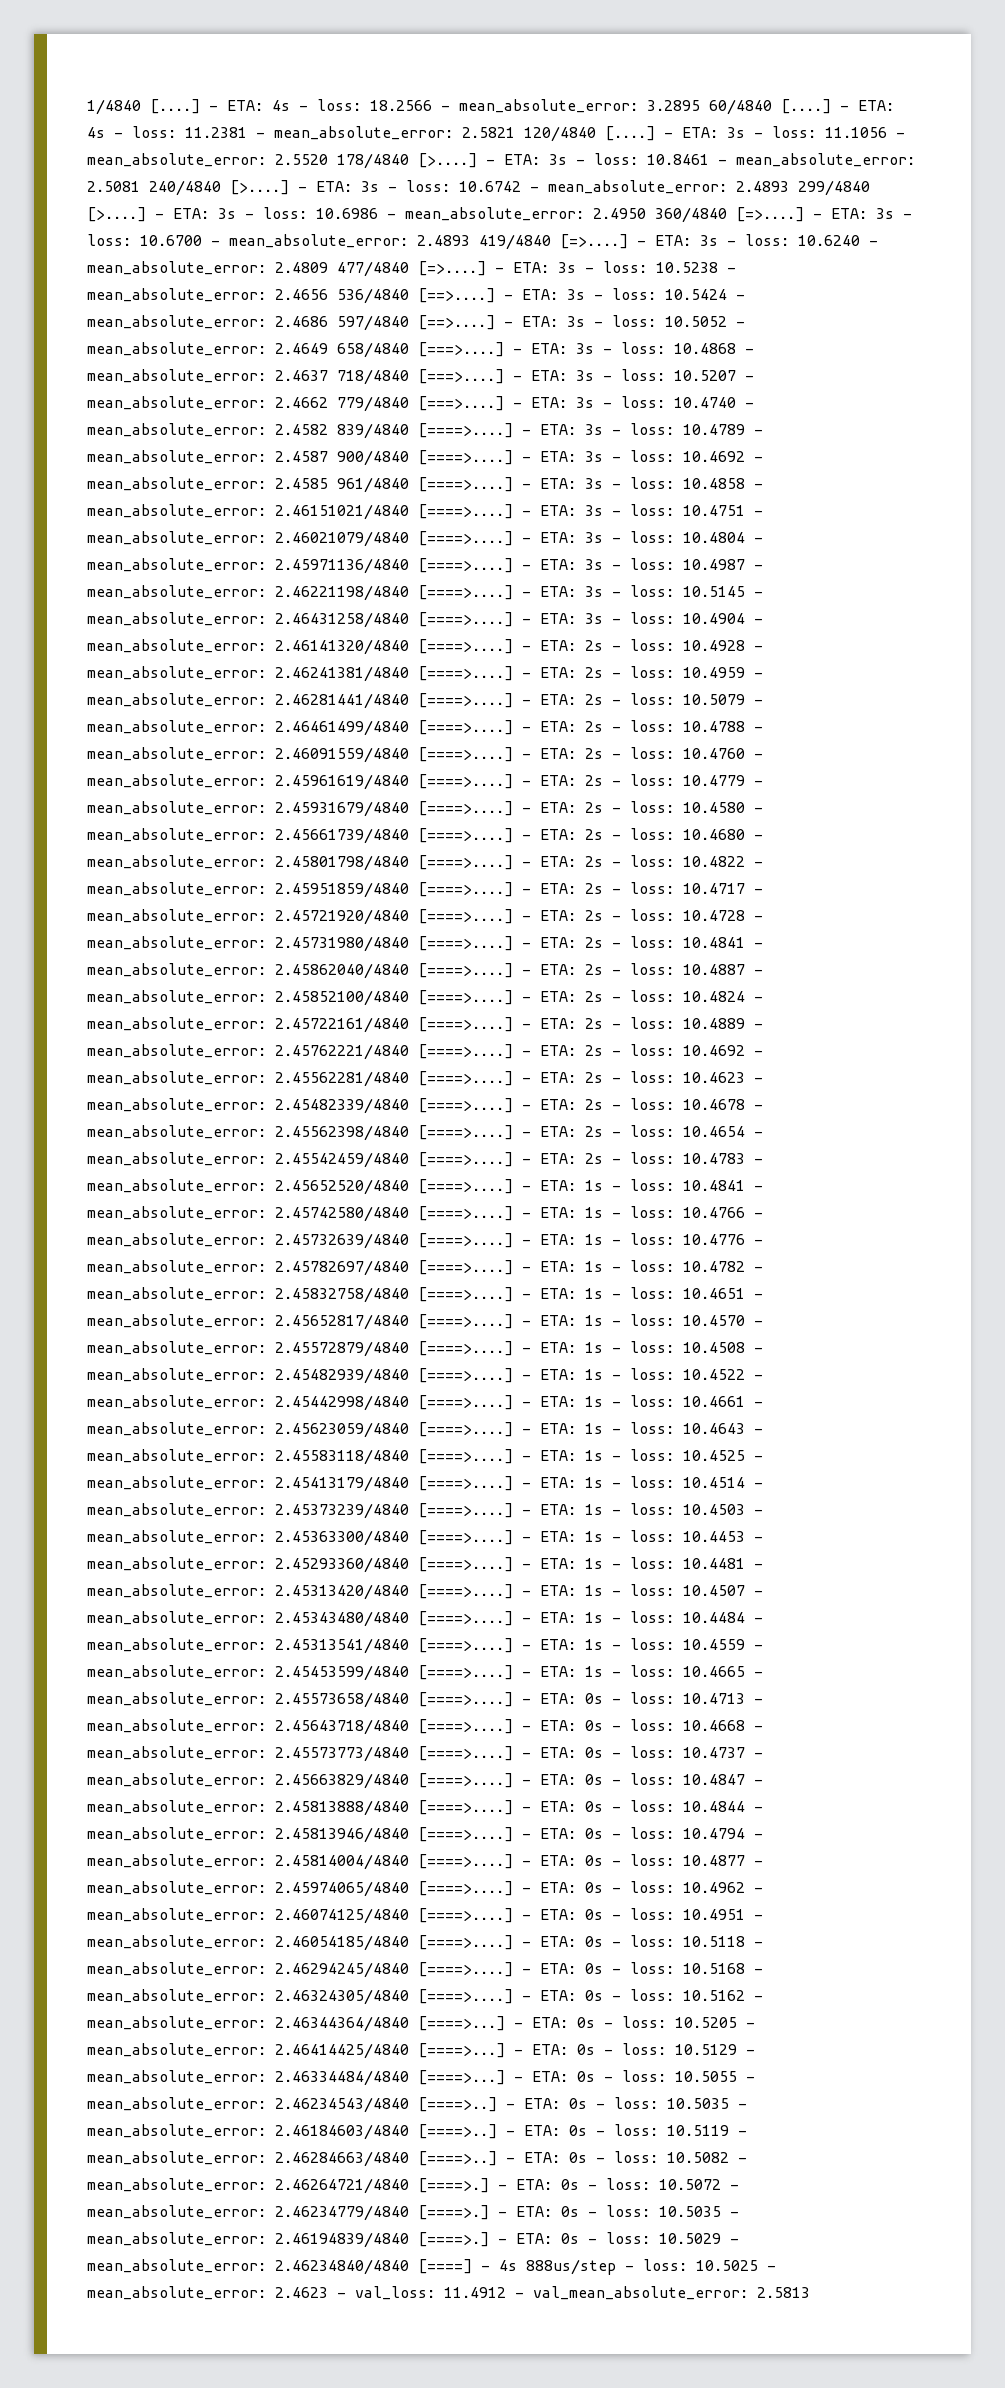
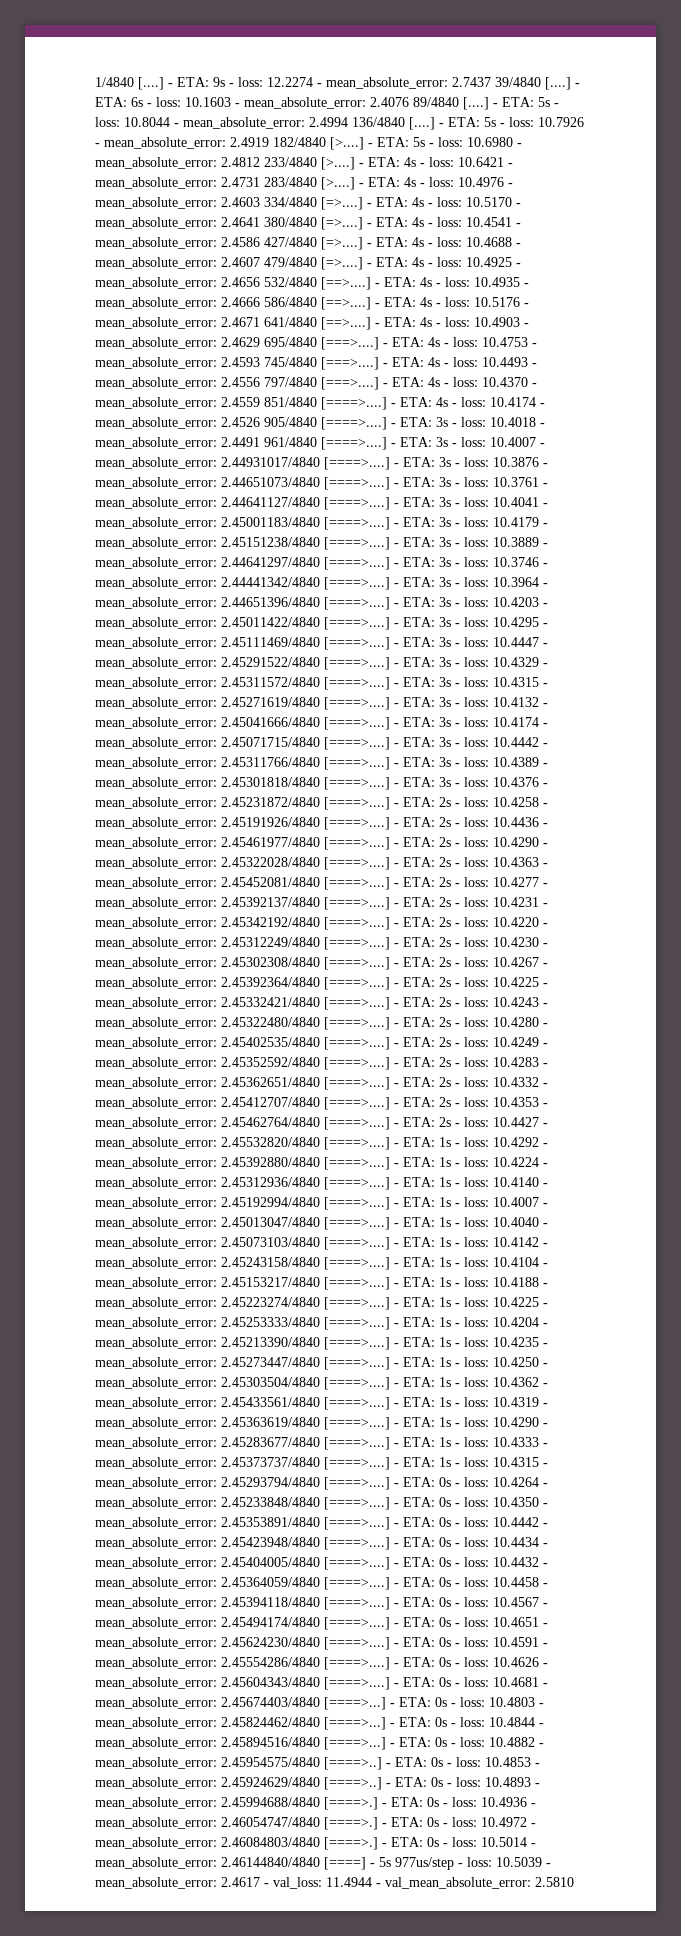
[272,99,894,115] [87,126,905,142] [87,153,915,169] [87,180,870,196] [87,207,912,223] [87,234,878,250] [87,261,718,277] 4s - loss: 18.2566 - mean_absolute_error: 3.2895 60/4840 [....] - ETA: 4s - loss: 11.2381 - mean_absolute_error: 2.5821 120/4840 [....] - ETA: 3s - loss: 11.1056 - mean_absolute_error: 2.5520 178/4840 [>....] - ETA: 3s - loss: 10.8461 - mean_absolute_error: 2.5081 240/4840 [>....] - ETA: 3s - loss: 10.6742 - mean_absolute_error: 2.4893 299/4840 [>....] - ETA: 3s - loss: 10.6986 - mean_absolute_error: 2.4950 360/4840 [=>....] - ETA: 3s - loss: 10.6700 - mean_absolute_error: 2.4893 419/4840 [=>....] - ETA: 3s - loss: 10.6240 - mean_absolute_error: 2.4809 477/4840 [=>....] - ETA: 3s - loss: 10.5238 -> [213,77,580,90] [95,97,559,110] [95,117,584,130] [95,137,522,150] [95,157,513,170] [95,177,513,190] [95,197,521,210] [95,217,521,230] [95,237,521,250] [95,257,512,270] 9s - loss: 12.2274 - mean_absolute_error: 2.7437 39/4840 [....] - ETA: 6s - loss: 10.1603 - mean_absolute_error: 2.4076 89/4840 [....] - ETA: 5s - loss: 10.8044 - mean_absolute_error: 2.4994 136/4840 [....] - ETA: 5s - loss: 10.7926 - mean_absolute_error: 2.4919 182/4840 [>....] - ETA: 5s - loss: 10.6980 - mean_absolute_error: 2.4812 233/4840 [>....] - ETA: 4s - loss: 10.6421 - mean_absolute_error: 2.4731 283/4840 [>....] - ETA: 4s - loss: 10.4976 - mean_absolute_error: 2.4603 334/4840 [=>....] - ETA: 4s - loss: 10.5170 - mean_absolute_error: 2.4641 380/4840 [=>....] - ETA: 4s - loss: 10.4541 - mean_absolute_error: 2.4586 427/4840 [=>....] - ETA: 4s - loss: 10.4688 - mean_absolute_error: 2.4607 479/4840 [=>....] - ETA: 4s - loss: 10.4925
[337,288,745,304] [87,315,745,331] [87,342,754,358] [87,369,754,385] [87,396,754,412] [87,423,763,439] [87,450,763,466] [87,477,328,491] 536/4840 [==>....] - ETA: 3s - loss: 10.5424 - mean_absolute_error: 2.4686 597/4840 [==>....] - ETA: 3s - loss: 10.5052 - mean_absolute_error: 2.4649 658/4840 [===>....] - ETA: 3s - loss: 10.4868 - mean_absolute_error: 2.4637 718/4840 [===>....] - ETA: 3s - loss: 10.5207 - mean_absolute_error: 2.4662 779/4840 [===>....] - ETA: 3s - loss: 10.4740 - mean_absolute_error: 2.4582 839/4840 [====>....] - ETA: 3s - loss: 10.4789 - mean_absolute_error: 2.4587 900/4840 [====>....] - ETA: 3s - loss: 10.4692 - mean_absolute_error: 2.4585 -> [264,277,529,290] [95,297,529,310] [95,317,529,330] [95,337,537,350] [95,357,537,370] [95,377,537,390] [95,397,545,410] [95,417,545,430] [95,437,260,449] 532/4840 [==>....] - ETA: 4s - loss: 10.4935 - mean_absolute_error: 2.4666 586/4840 [==>....] - ETA: 4s - loss: 10.5176 - mean_absolute_error: 2.4671 641/4840 [==>....] - ETA: 4s - loss: 10.4903 - mean_absolute_error: 2.4629 695/4840 [===>....] - ETA: 4s - loss: 10.4753 - mean_absolute_error: 2.4593 745/4840 [===>....] - ETA: 4s - loss: 10.4493 - mean_absolute_error: 2.4556 797/4840 [===>....] - ETA: 4s - loss: 10.4370 - mean_absolute_error: 2.4559 851/4840 [====>....] - ETA: 4s - loss: 10.4174 - mean_absolute_error: 2.4526 905/4840 [====>....] - ETA: 3s - loss: 10.4018 - mean_absolute_error: 2.4491
[683,478,763,489] [87,504,763,520] [87,531,763,547] [87,558,763,574] [87,585,763,601] [87,612,763,628] [87,639,763,655] [87,666,763,682] [87,693,763,709] [87,720,763,736] [87,747,763,763] [87,774,763,790] [87,801,763,817] [87,828,763,844] [87,855,763,871] [87,882,763,898] [87,909,763,925] [87,936,763,952] [87,963,763,979] [87,990,763,1006] [87,1017,763,1033] [87,1044,763,1060] [87,1071,763,1087] [87,1098,763,1114] [87,1125,763,1141] [87,1152,763,1168] [87,1179,763,1195] [87,1206,763,1222] [87,1233,763,1249] [87,1260,763,1276] [87,1287,763,1303] [87,1314,763,1330] [87,1341,763,1357] [87,1368,763,1384] [87,1395,763,1411] [87,1422,763,1438] [87,1449,763,1465] [87,1476,763,1492] [87,1503,763,1519] [87,1530,763,1546] [87,1557,763,1573] [87,1584,763,1600] [87,1611,763,1627] [87,1638,763,1654] [87,1665,763,1681] [87,1692,763,1708] [87,1719,763,1735] [87,1746,763,1762] [87,1773,763,1789] [87,1800,763,1816] [87,1827,763,1843] [87,1854,763,1870] [87,1881,763,1897] [87,1908,763,1924] [87,1935,763,1951] [87,1962,763,1978] [87,1989,763,2005] [87,2016,755,2032] [87,2043,755,2059] [87,2070,755,2086] [87,2097,747,2113] [87,2124,747,2140] [87,2151,747,2167] [87,2178,739,2194] [87,2205,739,2221] [87,2232,739,2248] [87,2259,409,2275] 10.4858 - mean_absolute_error: 2.46151021/4840 [====>....] - ETA: 3s - loss: 10.4751 - mean_absolute_error: 2.46021079/4840 [====>....] - ETA: 3s - loss: 10.4804 - mean_absolute_error: 2.45971136/4840 [====>....] - ETA: 3s - loss: 10.4987 - mean_absolute_error: 2.46221198/4840 [====>....] - ETA: 3s - loss: 10.5145 - mean_absolute_error: 2.46431258/4840 [====>....] - ETA: 3s - loss: 10.4904 - mean_absolute_error: 2.46141320/4840 [====>....] - ETA: 2s - loss: 10.4928 - mean_absolute_error: 2.46241381/4840 [====>....] - ETA: 2s - loss: 10.4959 - mean_absolute_error: 2.46281441/4840 [====>....] - ETA: 2s - loss: 10.5079 - mean_absolute_error: 2.46461499/4840 [====>....] - ETA: 2s - loss: 10.4788 - mean_absolute_error: 2.46091559/4840 [====>....] - ETA: 2s - loss: 10.4760 - mean_absolute_error: 2.45961619/4840 [====>....] - ETA: 2s - loss: 10.4779 - mean_absolute_error: 2.45931679/4840 [====>....] - ETA: 2s - loss: 10.4580 - mean_absolute_error: 2.45661739/4840 [====>....] - ETA: 2s - loss: 10.4680 - mean_absolute_error: 2.45801798/4840 [====>....] - ETA: 2s - loss: 10.4822 - mean_absolute_error: 2.45951859/4840 [====>....] - ETA: 2s - loss: 10.4717 - mean_absolute_error: 2.45721920/4840 [====>....] - ETA: 2s - loss: 10.4728 - mean_absolute_error: 2.45731980/4840 [====>....] - ETA: 2s - loss: 10.4841 - mean_absolute_error: 2.45862040/4840 [====>....] - ETA: 2s - loss: 10.4887 - mean_absolute_error: 2.45852100/4840 [====>....] - ETA: 2s - loss: 10.4824 - mean_absolute_error: 2.45722161/4840 [====>....] - ETA: 2s - loss: 10.4889 - mean_absolute_error: 2.45762221/4840 [====>....] - ETA: 2s - loss: 10.4692 - mean_absolute_error: 2.45562281/4840 [====>....] - ETA: 2s - loss: 10.4623 - mean_absolute_error: 2.45482339/4840 [====>....] - ETA: 2s - loss: 10.4678 - mean_absolute_error: 2.45562398/4840 [====>....] - ETA: 2s - loss: 10.4654 - mean_absolute_error: 2.45542459/4840 [====>....] - ETA: 2s - loss: 10.4783 - mean_absolute_error: 2.45652520/4840 [====>....] - ETA: 1s - loss: 10.4841 - mean_absolute_error: 2.45742580/4840 [====>....] - ETA: 1s - loss: 10.4766 - mean_absolute_error: 2.45732639/4840 [====>....] - ETA: 1s - loss: 10.4776 - mean_absolute_error: 2.45782697/4840 [====>....] - ETA: 1s - loss: 10.4782 - mean_absolute_error: 2.45832758/4840 [====>....] - ETA: 1s - loss: 10.4651 - mean_absolute_error: 2.45652817/4840 [====>....] - ETA: 1s - loss: 10.4570 - mean_absolute_error: 2.45572879/4840 [====>....] - ETA: 1s - loss: 10.4508 - mean_absolute_error: 2.45482939/4840 [====>....] - ETA: 1s - loss: 10.4522 - mean_absolute_error: 2.45442998/4840 [====>....] - ETA: 1s - loss: 10.4661 - mean_absolute_error: 2.45623059/4840 [====>....] - ETA: 1s - loss: 10.4643 - mean_absolute_error: 2.45583118/4840 [====>....] - ETA: 1s - loss: 10.4525 - mean_absolute_error: 2.45413179/4840 [====>....] - ETA: 1s - loss: 10.4514 - mean_absolute_error: 2.45373239/4840 [====>....] - ETA: 1s - loss: 10.4503 - mean_absolute_error: 2.45363300/4840 [====>....] - ETA: 1s - loss: 10.4453 - mean_absolute_error: 2.45293360/4840 [====>....] - ETA: 1s - loss: 10.4481 - mean_absolute_error: 2.45313420/4840 [====>....] - ETA: 1s - loss: 10.4507 - mean_absolute_error: 2.45343480/4840 [====>....] - ETA: 1s - loss: 10.4484 - mean_absolute_error: 2.45313541/4840 [====>....] - ETA: 1s - loss: 10.4559 - mean_absolute_error: 2.45453599/4840 [====>....] - ETA: 1s - loss: 10.4665 - mean_absolute_error: 2.45573658/4840 [====>....] - ETA: 0s - loss: 10.4713 - mean_absolute_error: 2.45643718/4840 [====>....] - ETA: 0s - loss: 10.4668 - mean_absolute_error: 2.45573773/4840 [====>....] - ETA: 0s - loss: 10.4737 - mean_absolute_error: 2.45663829/4840 [====>....] - ETA: 0s - loss: 10.4847 - mean_absolute_error: 2.45813888/4840 [====>....] - ETA: 0s - loss: 10.4844 - mean_absolute_error: 2.45813946/4840 [====>....] - ETA: 0s - loss: 10.4794 - mean_absolute_error: 2.45814004/4840 [====>....] - ETA: 0s - loss: 10.4877 - mean_absolute_error: 2.45974065/4840 [====>....] - ETA: 0s - loss: 10.4962 - mean_absolute_error: 2.46074125/4840 [====>....] - ETA: 0s - loss: 10.4951 - mean_absolute_error: 2.46054185/4840 [====>....] - ETA: 0s - loss: 10.5118 - mean_absolute_error: 2.46294245/4840 [====>....] - ETA: 0s - loss: 10.5168 - mean_absolute_error: 2.46324305/4840 [====>....] - ETA: 0s - loss: 10.5162 - mean_absolute_error: 2.46344364/4840 [====>...] - ETA: 0s - loss: 10.5205 - mean_absolute_error: 2.46414425/4840 [====>...] - ETA: 0s - loss: 10.5129 - mean_absolute_error: 2.46334484/4840 [====>...] - ETA: 0s - loss: 10.5055 - mean_absolute_error: 2.46234543/4840 [====>..] - ETA: 0s - loss: 10.5035 - mean_absolute_error: 2.46184603/4840 [====>..] - ETA: 0s - loss: 10.5119 - mean_absolute_error: 2.46284663/4840 [====>..] - ETA: 0s - loss: 10.5082 - mean_absolute_error: 2.46264721/4840 [====>.] - ETA: 0s - loss: 10.5072 - mean_absolute_error: 2.46234779/4840 [====>.] - ETA: 0s - loss: 10.5035 - mean_absolute_error: 2.46194839/4840 [====>.] - ETA: 0s - loss: 10.5029 - mean_absolute_error: 2.46234840/4840 -> [490,437,545,447] [95,457,548,470] [95,477,548,490] [95,497,548,510] [95,517,548,530] [95,537,548,550] [95,557,548,570] [95,577,548,590] [95,597,548,610] [95,617,548,630] [95,637,548,650] [95,657,548,670] [95,677,548,690] [95,697,548,710] [95,717,548,730] [95,737,548,750] [95,757,548,770] [95,777,548,790] [95,797,548,810] [95,817,548,830] [95,837,548,850] [95,857,548,870] [95,877,548,890] [95,897,548,910] [95,917,548,930] [95,937,548,950] [95,957,548,970] [95,977,548,990] [95,997,548,1010] [95,1017,548,1030] [95,1037,548,1050] [95,1057,548,1070] [95,1077,548,1090] [95,1097,548,1110] [95,1117,548,1130] [95,1137,548,1150] [95,1157,548,1170] [95,1177,548,1190] [95,1197,548,1210] [95,1217,548,1230] [95,1237,548,1250] [95,1257,548,1270] [95,1277,548,1290] [95,1297,548,1310] [95,1317,548,1330] [95,1337,548,1350] [95,1357,548,1370] [95,1377,548,1390] [95,1397,548,1410] [95,1417,548,1430] [95,1437,548,1450] [95,1457,548,1470] [95,1477,548,1490] [95,1497,548,1510] [95,1517,548,1530] [95,1537,548,1550] [95,1557,548,1570] [95,1577,548,1590] [95,1597,548,1610] [95,1617,548,1630] [95,1637,548,1650] [95,1657,548,1670] [95,1677,548,1690] [95,1697,544,1710] [95,1717,544,1730] [95,1737,544,1750] [95,1757,540,1770] [95,1777,540,1790] [95,1797,536,1810] [95,1817,536,1830] [95,1837,536,1850] [95,1857,320,1869] 10.4007 - mean_absolute_error: 2.44931017/4840 [====>....] - ETA: 3s - loss: 10.3876 - mean_absolute_error: 2.44651073/4840 [====>....] - ETA: 3s - loss: 10.3761 - mean_absolute_error: 2.44641127/4840 [====>....] - ETA: 3s - loss: 10.4041 - mean_absolute_error: 2.45001183/4840 [====>....] - ETA: 3s - loss: 10.4179 - mean_absolute_error: 2.45151238/4840 [====>....] - ETA: 3s - loss: 10.3889 - mean_absolute_error: 2.44641297/4840 [====>....] - ETA: 3s - loss: 10.3746 - mean_absolute_error: 2.44441342/4840 [====>....] - ETA: 3s - loss: 10.3964 - mean_absolute_error: 2.44651396/4840 [====>....] - ETA: 3s - loss: 10.4203 - mean_absolute_error: 2.45011422/4840 [====>....] - ETA: 3s - loss: 10.4295 - mean_absolute_error: 2.45111469/4840 [====>....] - ETA: 3s - loss: 10.4447 - mean_absolute_error: 2.45291522/4840 [====>....] - ETA: 3s - loss: 10.4329 - mean_absolute_error: 2.45311572/4840 [====>....] - ETA: 3s - loss: 10.4315 - mean_absolute_error: 2.45271619/4840 [====>....] - ETA: 3s - loss: 10.4132 - mean_absolute_error: 2.45041666/4840 [====>....] - ETA: 3s - loss: 10.4174 - mean_absolute_error: 2.45071715/4840 [====>....] - ETA: 3s - loss: 10.4442 - mean_absolute_error: 2.45311766/4840 [====>....] - ETA: 3s - loss: 10.4389 - mean_absolute_error: 2.45301818/4840 [====>....] - ETA: 3s - loss: 10.4376 - mean_absolute_error: 2.45231872/4840 [====>....] - ETA: 2s - loss: 10.4258 - mean_absolute_error: 2.45191926/4840 [====>....] - ETA: 2s - loss: 10.4436 - mean_absolute_error: 2.45461977/4840 [====>....] - ETA: 2s - loss: 10.4290 - mean_absolute_error: 2.45322028/4840 [====>....] - ETA: 2s - loss: 10.4363 - mean_absolute_error: 2.45452081/4840 [====>....] - ETA: 2s - loss: 10.4277 - mean_absolute_error: 2.45392137/4840 [====>....] - ETA: 2s - loss: 10.4231 - mean_absolute_error: 2.45342192/4840 [====>....] - ETA: 2s - loss: 10.4220 - mean_absolute_error: 2.45312249/4840 [====>....] - ETA: 2s - loss: 10.4230 - mean_absolute_error: 2.45302308/4840 [====>....] - ETA: 2s - loss: 10.4267 - mean_absolute_error: 2.45392364/4840 [====>....] - ETA: 2s - loss: 10.4225 - mean_absolute_error: 2.45332421/4840 [====>....] - ETA: 2s - loss: 10.4243 - mean_absolute_error: 2.45322480/4840 [====>....] - ETA: 2s - loss: 10.4280 - mean_absolute_error: 2.45402535/4840 [====>....] - ETA: 2s - loss: 10.4249 - mean_absolute_error: 2.45352592/4840 [====>....] - ETA: 2s - loss: 10.4283 - mean_absolute_error: 2.45362651/4840 [====>....] - ETA: 2s - loss: 10.4332 - mean_absolute_error: 2.45412707/4840 [====>....] - ETA: 2s - loss: 10.4353 - mean_absolute_error: 2.45462764/4840 [====>....] - ETA: 2s - loss: 10.4427 - mean_absolute_error: 2.45532820/4840 [====>....] - ETA: 1s - loss: 10.4292 - mean_absolute_error: 2.45392880/4840 [====>....] - ETA: 1s - loss: 10.4224 - mean_absolute_error: 2.45312936/4840 [====>....] - ETA: 1s - loss: 10.4140 - mean_absolute_error: 2.45192994/4840 [====>....] - ETA: 1s - loss: 10.4007 - mean_absolute_error: 2.45013047/4840 [====>....] - ETA: 1s - loss: 10.4040 - mean_absolute_error: 2.45073103/4840 [====>....] - ETA: 1s - loss: 10.4142 - mean_absolute_error: 2.45243158/4840 [====>....] - ETA: 1s - loss: 10.4104 - mean_absolute_error: 2.45153217/4840 [====>....] - ETA: 1s - loss: 10.4188 - mean_absolute_error: 2.45223274/4840 [====>....] - ETA: 1s - loss: 10.4225 - mean_absolute_error: 2.45253333/4840 [====>....] - ETA: 1s - loss: 10.4204 - mean_absolute_error: 2.45213390/4840 [====>....] - ETA: 1s - loss: 10.4235 - mean_absolute_error: 2.45273447/4840 [====>....] - ETA: 1s - loss: 10.4250 - mean_absolute_error: 2.45303504/4840 [====>....] - ETA: 1s - loss: 10.4362 - mean_absolute_error: 2.45433561/4840 [====>....] - ETA: 1s - loss: 10.4319 - mean_absolute_error: 2.45363619/4840 [====>....] - ETA: 1s - loss: 10.4290 - mean_absolute_error: 2.45283677/4840 [====>....] - ETA: 1s - loss: 10.4333 - mean_absolute_error: 2.45373737/4840 [====>....] - ETA: 1s - loss: 10.4315 - mean_absolute_error: 2.45293794/4840 [====>....] - ETA: 0s - loss: 10.4264 - mean_absolute_error: 2.45233848/4840 [====>....] - ETA: 0s - loss: 10.4350 - mean_absolute_error: 2.45353891/4840 [====>....] - ETA: 0s - loss: 10.4442 - mean_absolute_error: 2.45423948/4840 [====>....] - ETA: 0s - loss: 10.4434 - mean_absolute_error: 2.45404005/4840 [====>....] - ETA: 0s - loss: 10.4432 - mean_absolute_error: 2.45364059/4840 [====>....] - ETA: 0s - loss: 10.4458 - mean_absolute_error: 2.45394118/4840 [====>....] - ETA: 0s - loss: 10.4567 - mean_absolute_error: 2.45494174/4840 [====>....] - ETA: 0s - loss: 10.4651 - mean_absolute_error: 2.45624230/4840 [====>....] - ETA: 0s - loss: 10.4591 - mean_absolute_error: 2.45554286/4840 [====>....] - ETA: 0s - loss: 10.4626 - mean_absolute_error: 2.45604343/4840 [====>....] - ETA: 0s - loss: 10.4681 - mean_absolute_error: 2.45674403/4840 [====>...] - ETA: 0s - loss: 10.4803 - mean_absolute_error: 2.45824462/4840 [====>...] - ETA: 0s - loss: 10.4844 - mean_absolute_error: 2.45894516/4840 [====>...] - ETA: 0s - loss: 10.4882 - mean_absolute_error: 2.45954575/4840 [====>..] - ETA: 0s - loss: 10.4853 - mean_absolute_error: 2.45924629/4840 [====>..] - ETA: 0s - loss: 10.4893 - mean_absolute_error: 2.45994688/4840 [====>.] - ETA: 0s - loss: 10.4936 - mean_absolute_error: 2.46054747/4840 [====>.] - ETA: 0s - loss: 10.4972 - mean_absolute_error: 2.46084803/4840 [====>.] - ETA: 0s - loss: 10.5014 - mean_absolute_error: 2.46144840/4840
[499,2259,776,2275] [87,2286,328,2300] 4s 888us/step - loss: 10.5025 - mean_absolute_error: 2.4623 -> [379,1857,551,1870] [95,1877,260,1889] 5s 977us/step - loss: 10.5039 - mean_absolute_error: 2.4617
[444,2287,506,2298] 11.4912 -> [326,1877,372,1887] 11.4944
[757,2287,810,2298] 2.5813 -> [535,1877,574,1887] 2.5810

